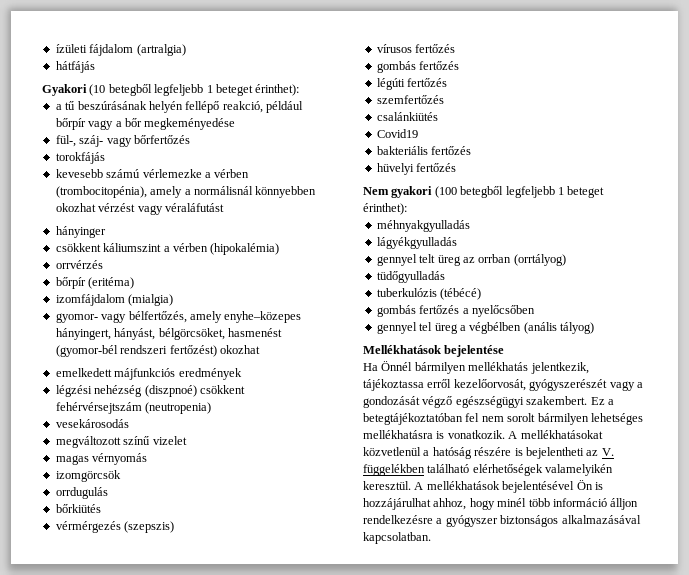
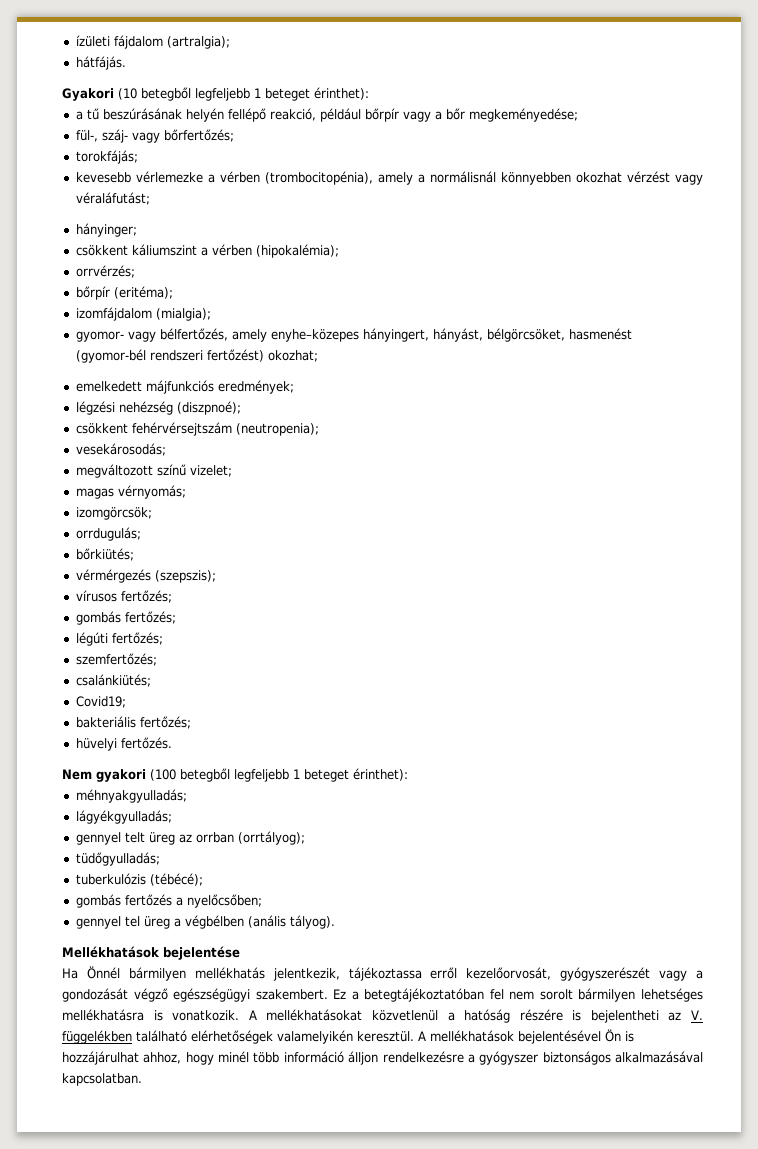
[136,44,186,56] [55,61,95,73] (artralgia) // hátfájás -> [166,36,230,49] [75,56,126,70] (artralgia); // hátfájás.
[144,118,236,130] megkeményedése -> [468,108,578,122] megkeményedése;
[133,135,190,144] [55,152,105,164] bőrfertőzés // torokfájás -> [163,129,234,142] [75,150,138,164] bőrfertőzés; // torokfájás;
[106,169,141,178] számú -> (131, 177) none
[164,203,224,212] [55,226,106,238] véraláfutást // hányinger -> [75,192,150,205] [75,223,137,237] véraláfutást; // hányinger;
[210,243,280,255] [55,260,103,269] [55,277,135,289] (hipokalémia) // orrvérzés // bőrpír (eritéma) -> [255,244,339,258] [75,265,135,278] [75,286,173,300] (hipokalémia); // orrvérzés; // bőrpír (eritéma);
[128,294,174,306] (mialgia) -> [155,308,211,321] (mialgia);
[219,345,260,354] okozhat -> [267,350,318,362] okozhat;
[178,368,242,380] eredmények -> [217,380,294,394] eredmények;
[144,385,197,397] (diszpnoé) -> [176,401,241,415] (diszpnoé); //
[145,402,212,414] [55,419,129,428] (neutropenia) // vesekárosodás -> [235,423,319,436] [75,443,166,456] (neutropenia); // vesekárosodás;
[152,436,187,445] vizelet -> [189,465,232,477] vizelet;
[92,453,148,465] [55,470,121,482] [55,487,108,499] [55,504,101,513] vérnyomás // izomgörcsök // orrdugulás // bőrkiütés -> [117,485,186,499] [75,507,152,520] [75,527,141,541] [75,548,134,561] vérnyomás; // izomgörcsök; // orrdugulás; // bőrkiütés;
[124,521,175,533] (szepszis) -> [154,570,216,583] (szepszis);
[415,44,456,53] [376,61,460,73] fertőzés // gombás fertőzés -> [120,590,172,603] [75,611,176,625] fertőzés; // gombás fertőzés;
[407,78,448,87] [376,95,444,104] [376,112,438,121] [376,129,418,138] fertőzés // szemfertőzés // csalánkiütés // Covid19 -> [111,632,163,645] [75,653,157,666] [75,674,151,687] [75,696,126,708] fertőzés; // szemfertőzés; // csalánkiütés; // Covid19;
[431,146,472,155] fertőzés -> [139,716,191,729] fertőzés;
[416,163,457,172] fertőzés -> [120,737,172,749] fertőzés.
[376,220,470,232] [376,237,457,249] méhnyakgyulladás // lágyékgyulladás -> [75,789,187,803] [75,810,172,824] méhnyakgyulladás; // lágyékgyulladás;
[513,254,566,266] [376,271,445,283] (orrtályog) // tüdőgyulladás -> [237,831,305,845] [75,852,160,866] (orrtályog); // tüdőgyulladás;
[440,288,482,300] (tébécé) -> [149,873,203,886] (tébécé);
[471,305,535,317] nyelőcsőben -> [186,894,262,908] nyelőcsőben;
[560,322,594,334] tályog) -> [289,915,335,929] tályog).

